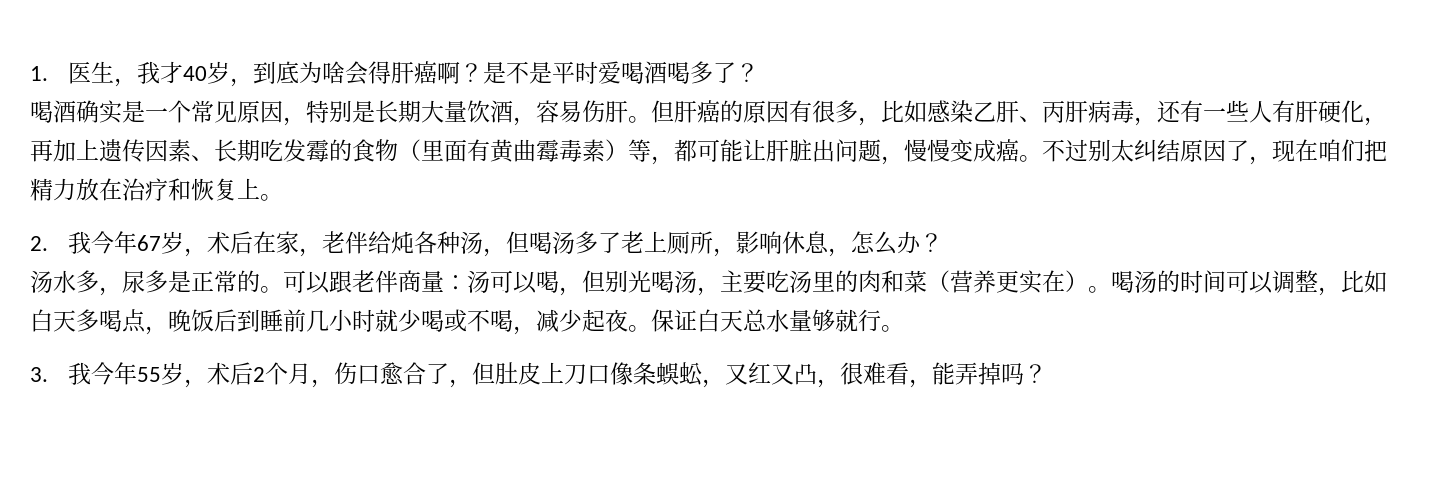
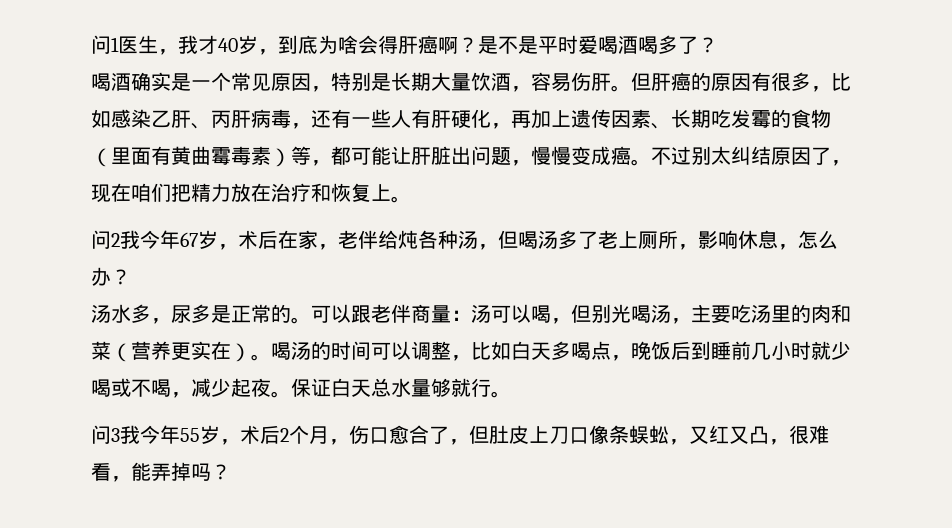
[30,66,48,81] 1. -> [91,35,119,54] 问1
[30,236,48,251] 2. -> [91,230,120,249] 问2
[30,367,48,382] 3. -> [91,425,120,444] 问3

